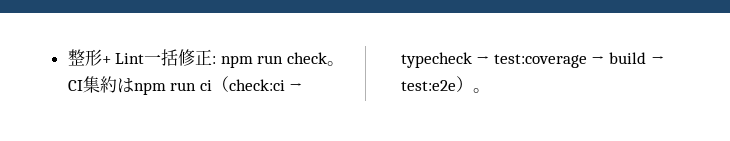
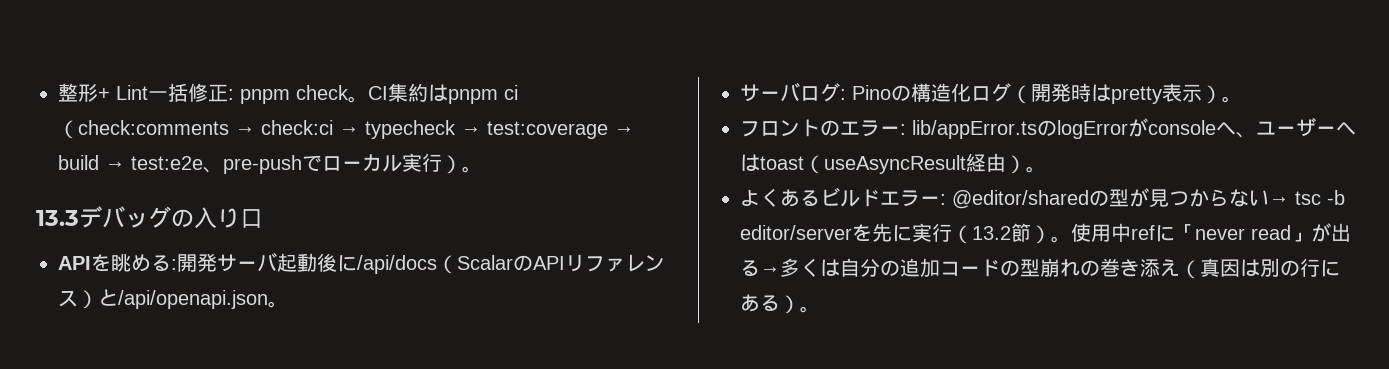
[220,55,284,68] npm run -> [240,89,290,104] pnpm
[133,76,229,95] npm run ci（ -> [448,85,518,104] [58,120,255,139] pnpm ci（check:comments →
(456, 85) none -> [203,153,482,174] [36,206,263,229] [58,252,665,274] [58,289,288,309] [740,82,1242,104] [740,117,1356,139] [740,153,1046,174] [740,187,1345,209] [740,223,1351,244] [740,258,1340,279] [740,294,780,312] 、pre-pushでローカル実行）。 // 13.3デバッグの入り口 // APIを眺める:開発サーバ起動後に/api/docs（ScalarのAPIリファレンス）と/api/openapi.json。 // サーバログ: Pinoの構造化ログ（開発時はpretty表示）。 // フロントのエラー: lib/appError.tsのlogErrorがconsoleへ、ユーザーへはtoast（useAsyncResult経由）。 // よくあるビルドエラー: @editor/sharedの型が見つからない→ tsc -b editor/serverを先に実行（13.2節）。使用中refに「never read」が出る→多くは自分の追加コードの型崩れの巻き添え（真因は別の行にある

